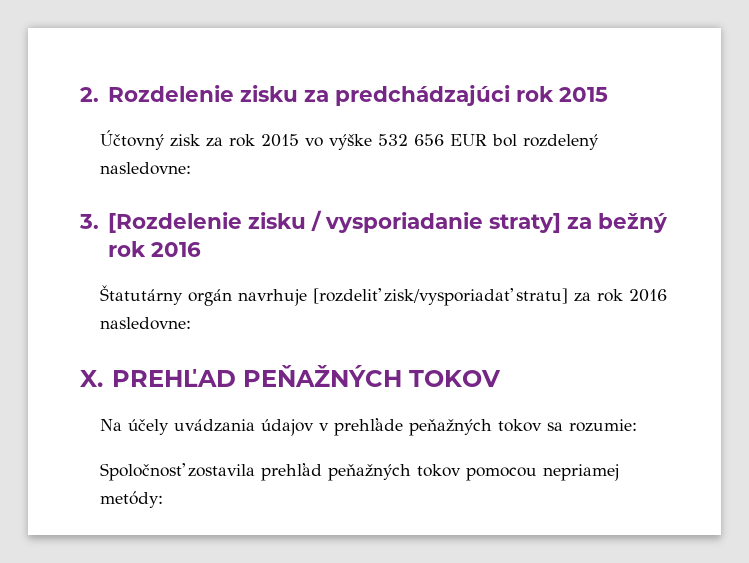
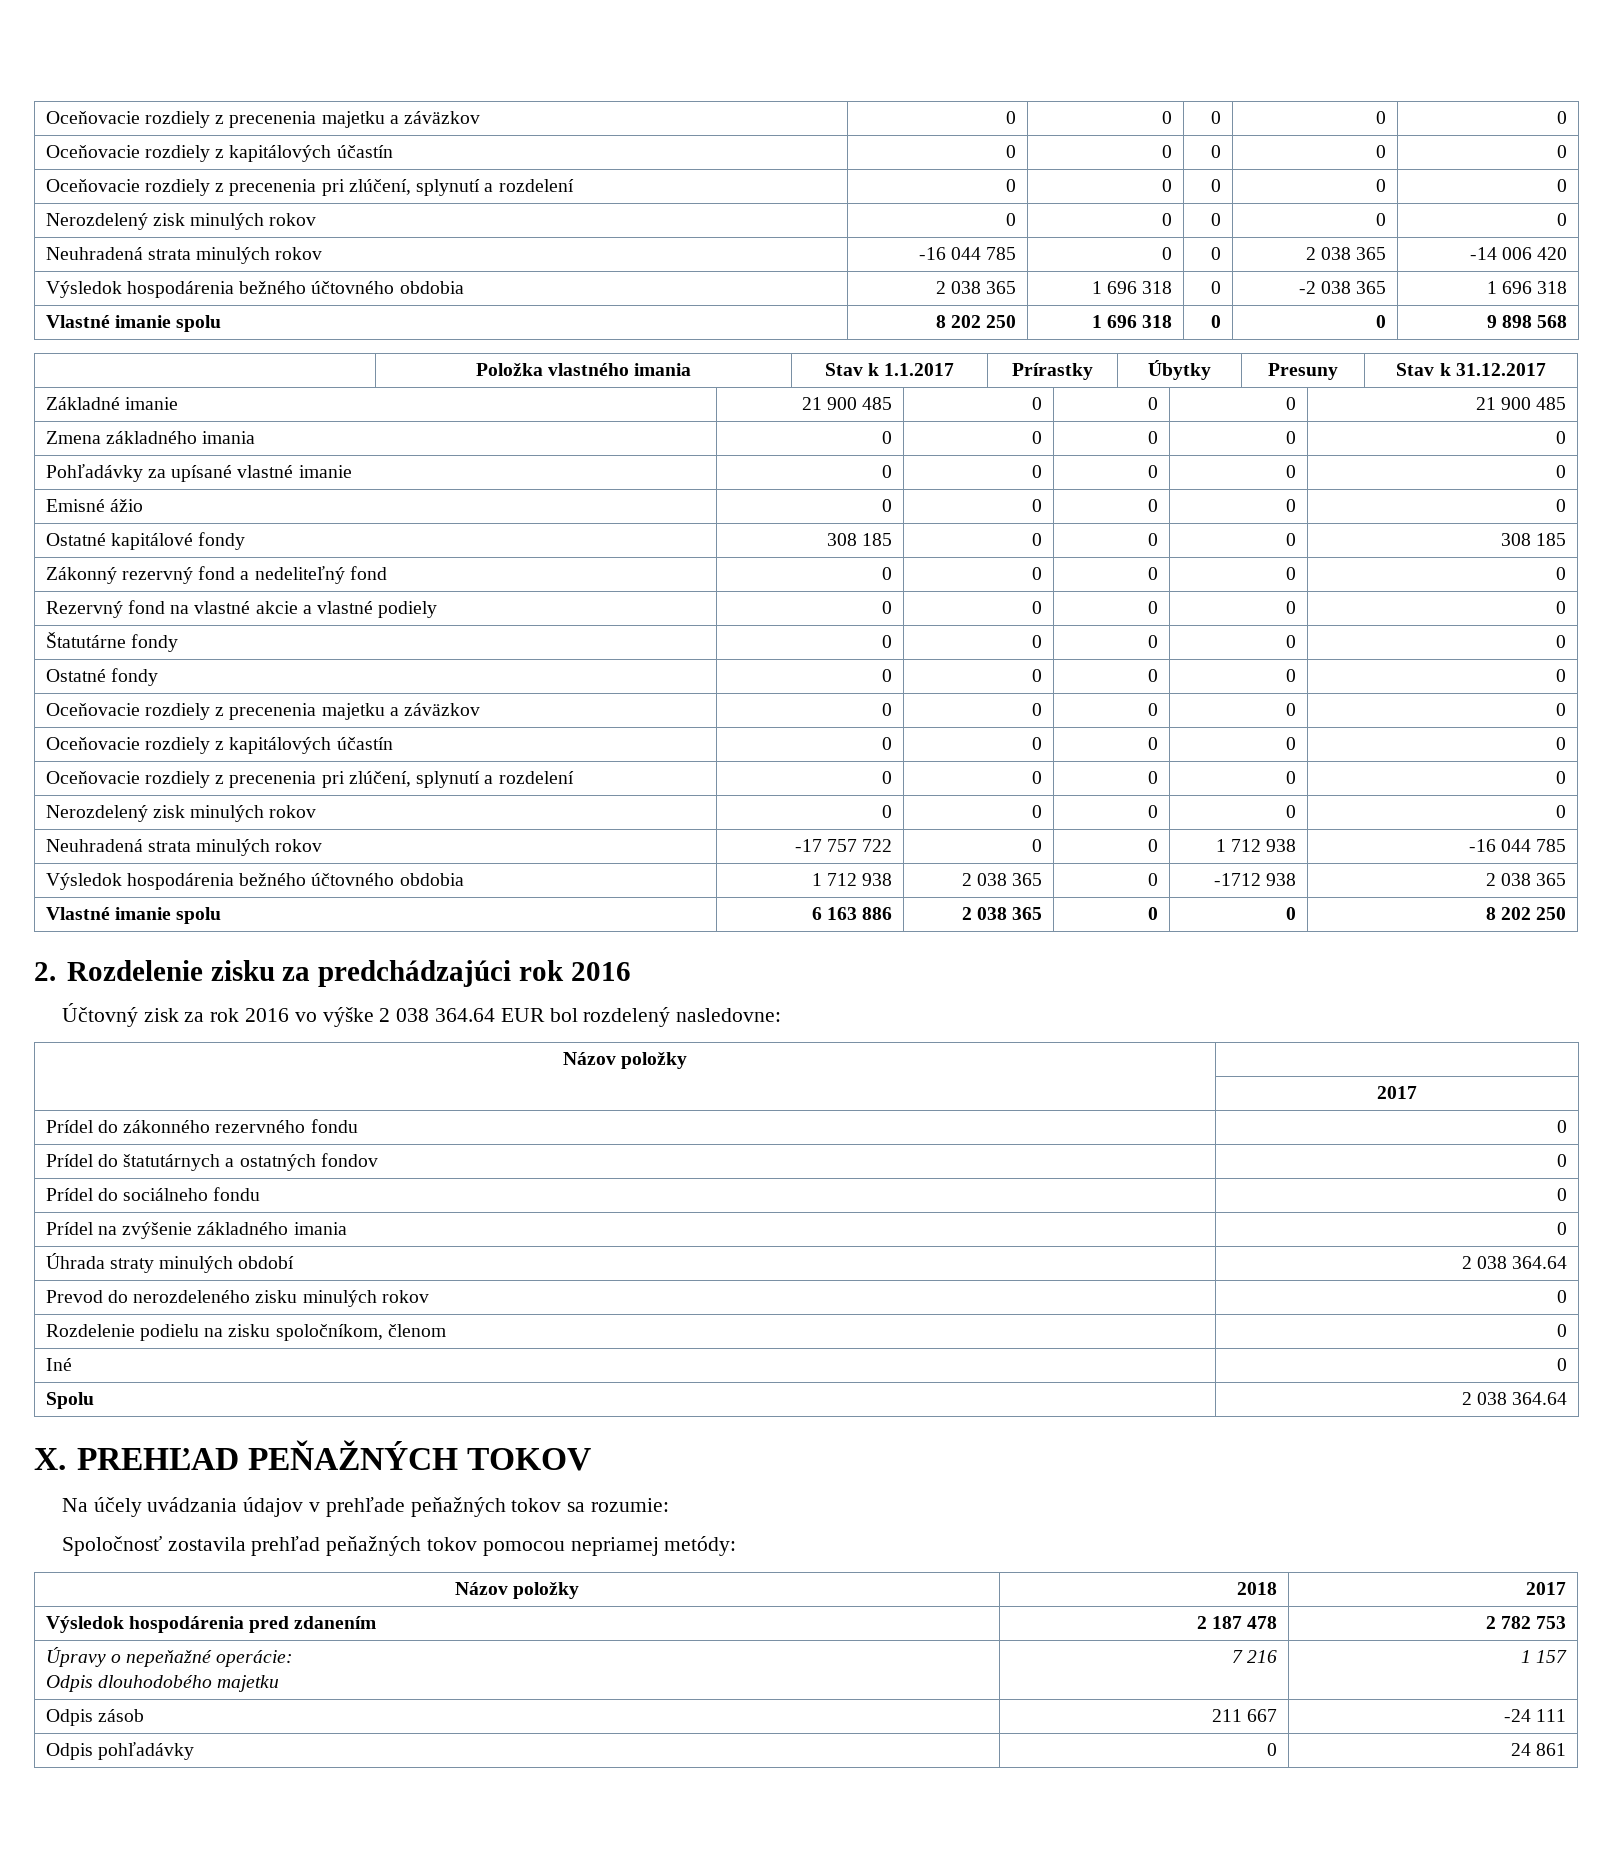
(80, 94) none -> [45,111,481,128] [1006,111,1017,124] [1162,111,1173,124] [1211,111,1222,124] [1376,111,1387,124] [1557,111,1568,124] [45,145,393,162] [1006,145,1017,158] [1162,145,1173,158] [1211,145,1222,158] [1376,145,1387,158] [1557,145,1568,158] [45,179,574,196] [1006,179,1017,192] [1162,179,1173,192] [1211,179,1222,192] [1376,179,1387,192] [1557,179,1568,192] [45,213,317,230] [1006,213,1017,226] [1162,213,1173,226] [1211,213,1222,226] [1376,213,1387,226] [1557,213,1568,226] [45,247,323,264] [918,247,1017,260] [1162,247,1173,260] [1211,247,1222,260] [1305,247,1387,260] [1469,247,1568,260] [45,281,464,298] [935,281,1017,294] [1091,281,1173,294] [1211,281,1222,294] [1298,281,1387,294] [1486,281,1568,294] [45,315,222,332] [935,315,1017,328] [1091,315,1173,328] [1211,315,1222,328] [1376,315,1387,328] [1486,315,1568,328] [475,363,692,376] [824,363,955,376] [1012,363,1093,380] [1148,360,1211,380] [1268,363,1338,380] [1396,363,1546,376] [45,397,178,410] [801,397,893,410] [1032,397,1043,410] [1148,397,1159,410] [1286,397,1297,410] [1475,397,1567,410] [45,431,256,444] [882,431,893,444] [1032,431,1043,444] [1148,431,1159,444] [1286,431,1297,444] [1556,431,1567,444] [45,464,352,482] [882,465,893,478] [1032,465,1043,478] [1148,465,1159,478] [1286,465,1297,478] [1556,465,1567,478] [45,499,143,512] [882,499,893,512] [1032,499,1043,512] [1148,499,1159,512] [1286,499,1297,512] [1556,499,1567,512] [45,532,246,550] [827,533,893,546] [1032,533,1043,546] [1148,533,1159,546] [1286,533,1297,546] [1501,533,1567,546] [45,566,387,584] [882,567,893,580] [1032,567,1043,580] [1148,567,1159,580] [1286,567,1297,580] [1556,567,1567,580] [45,600,438,618] [882,601,893,614] [1032,601,1043,614] [1148,601,1159,614] [1286,601,1297,614] [1556,601,1567,614] [45,632,178,652] [882,635,893,648] [1032,635,1043,648] [1148,635,1159,648] [1286,635,1297,648] [1556,635,1567,648] [45,668,158,686] [882,669,893,682] [1032,669,1043,682] [1148,669,1159,682] [1286,669,1297,682] [1556,669,1567,682] [45,703,481,720] [882,703,893,716] [1032,703,1043,716] [1148,703,1159,716] [1286,703,1297,716] [1556,703,1567,716] [45,737,393,754] [882,737,893,750] [1032,737,1043,750] [1148,737,1159,750] [1286,737,1297,750] [1556,737,1567,750] [45,771,574,788] [882,771,893,784] [1032,771,1043,784] [1148,771,1159,784] [1286,771,1297,784] [1556,771,1567,784] [45,805,317,822] [882,805,893,818] [1032,805,1043,818] [1148,805,1159,818] [1286,805,1297,818] [1556,805,1567,818] [45,839,323,856] [794,839,893,852] [1032,839,1043,852] [1148,839,1159,852] [1215,839,1297,852] [1468,839,1567,852] [45,873,464,890] [811,873,893,886] [961,873,1043,886] [1148,873,1159,886] [1214,873,1297,886] [1485,873,1567,886] [45,907,222,924] [811,907,893,920] [961,907,1043,920] [1148,907,1159,920] [1286,907,1297,920] [1485,907,1567,920] Oceňovacie rozdiely z precenenia majetku a záväzkov | 0 | 0 | 0 | 0 | 0 // Oceňovacie rozdiely z kapitálových účastín | 0 | 0 | 0 | 0 | 0 // Oceňovacie rozdiely z precenenia pri zlúčení, splynutí a rozdelení | 0 | 0 | 0 | 0 | 0 // Nerozdelený zisk minulých rokov | 0 | 0 | 0 | 0 | 0 // Neuhradená strata minulých rokov | -16 044 785 | 0 | 0 | 2 038 365 | -14 006 420 // Výsledok hospodárenia bežného účtovného obdobia | 2 038 365 | 1 696 318 | 0 | -2 038 365 | 1 696 318 // Vlastné imanie spolu | 8 202 250 | 1 696 318 | 0 | 0 | 9 898 568 // | Položka vlastného imania | Stav k 1.1.2017 | Prírastky | Úbytky | Presuny | Stav k 31.12.2017 // Základné imanie | 21 900 485 | 0 | 0 | 0 | 21 900 485 // Zmena základného imania | 0 | 0 | 0 | 0 | 0 // Pohľadávky za upísané vlastné imanie | 0 | 0 | 0 | 0 | 0 // Emisné ážio | 0 | 0 | 0 | 0 | 0 // Ostatné kapitálové fondy | 308 185 | 0 | 0 | 0 | 308 185 // Zákonný rezervný fond a nedeliteľný fond | 0 | 0 | 0 | 0 | 0 // Rezervný fond na vlastné akcie a vlastné podiely | 0 | 0 | 0 | 0 | 0 // Štatutárne fondy | 0 | 0 | 0 | 0 | 0 // Ostatné fondy | 0 | 0 | 0 | 0 | 0 // Oceňovacie rozdiely z precenenia majetku a záväzkov | 0 | 0 | 0 | 0 | 0 // Oceňovacie rozdiely z kapitálových účastín | 0 | 0 | 0 | 0 | 0 // Oceňovacie rozdiely z precenenia pri zlúčení, splynutí a rozdelení | 0 | 0 | 0 | 0 | 0 // Nerozdelený zisk minulých rokov | 0 | 0 | 0 | 0 | 0 // Neuhradená strata minulých rokov | -17 757 722 | 0 | 0 | 1 712 938 | -16 044 785 // Výsledok hospodárenia bežného účtovného obdobia | 1 712 938 | 2 038 365 | 0 | -1712 938 | 2 038 365 // Vlastné imanie spolu | 6 163 886 | 2 038 365 | 0 | 0 | 8 202 250 //
[558,87,608,102] 2015 -> [570,962,631,981] 2016
[261,134,300,147] 2015 -> [245,1008,290,1022] 2016
[378,134,445,146] 532 656 -> [379,1008,496,1022] 2 038 364.64
[79,210,668,233] [107,241,201,257] [100,285,668,306] [100,317,192,330] // 3. [Rozdelenie zisku / vysporiadanie straty] za bežný rok 2016 // Štatutárny orgán navrhuje [rozdeliť zisk/vysporiadať stratu] za rok 2016 nasledovne: -> [562,1052,688,1069] [1377,1086,1417,1099] [45,1119,358,1133] [1557,1120,1568,1133] [45,1153,378,1171] [1557,1154,1568,1167] [45,1187,261,1201] [1557,1188,1568,1201] [45,1222,347,1239] [1557,1222,1568,1235] [45,1253,295,1273] [1461,1256,1568,1269] [45,1290,429,1307] [1557,1290,1568,1303] [45,1324,446,1341] [1557,1324,1568,1337] [45,1358,72,1371] [1557,1358,1568,1371] [45,1392,94,1409] [1461,1392,1568,1405] // Názov položky | // | 2017 // Prídel do zákonného rezervného fondu | 0 // Prídel do štatutárnych a ostatných fondov | 0 // Prídel do sociálneho fondu | 0 // Prídel na zvýšenie základného imania | 0 // Úhrada straty minulých období | 2 038 364.64 // Prevod do nerozdeleného zisku minulých rokov | 0 // Rozdelenie podielu na zisku spoločníkom, členom | 0 // Iné | 0 // Spolu | 2 038 364.64
(164, 499) none -> [454,1582,580,1599] [1237,1582,1278,1595] [1526,1582,1567,1595] [45,1616,377,1633] [1196,1616,1278,1629] [1485,1616,1567,1629] [45,1647,294,1667] [45,1675,280,1692] [1232,1650,1278,1663] [1521,1650,1568,1663] [45,1709,144,1726] [1212,1709,1278,1722] [1504,1709,1567,1722] [45,1742,194,1760] [1267,1743,1278,1756] [1511,1743,1567,1756] // Názov položky | 2018 | 2017 // Výsledok hospodárenia pred zdanením | 2 187 478 | 2 782 753 // Úpravy o nepeňažné operácie: // Odpis dlouhodobého majetku | 7 216 | 1 157 // Odpis zásob | 211 667 | -24 111 // Odpis pohľadávky | 0 | 24 861

